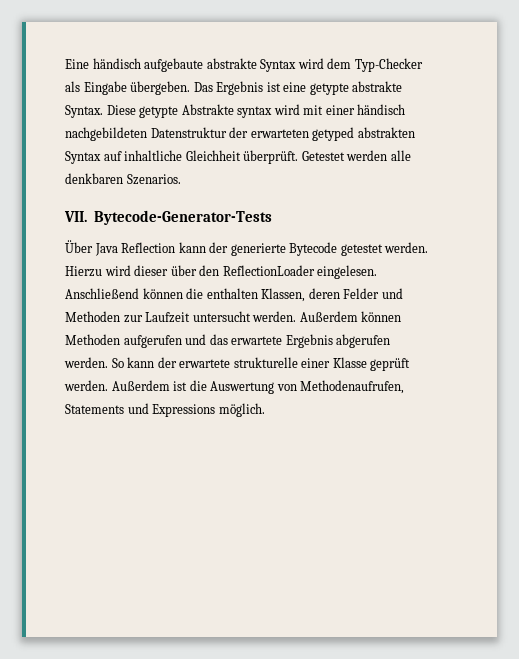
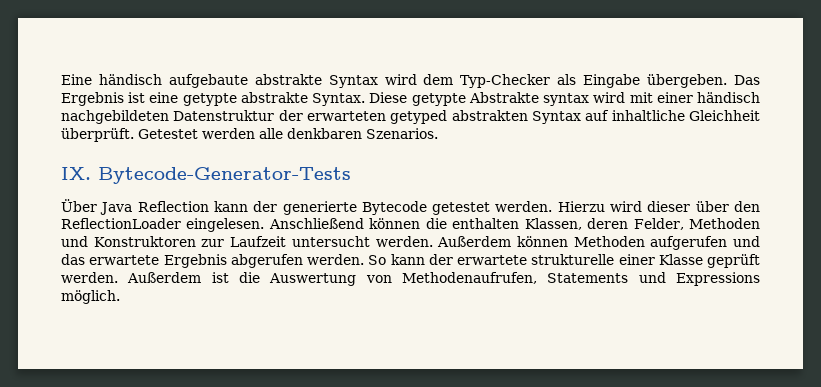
[64,211,87,222] VII. -> [61,167,91,180] IX.
[343,288,403,299] [65,311,120,322] Felder und Methoden -> [633,218,760,230] [61,236,196,247] Felder, Methoden und Konstruktoren

